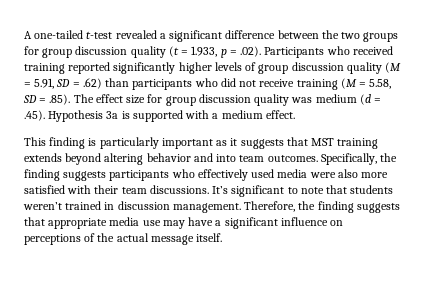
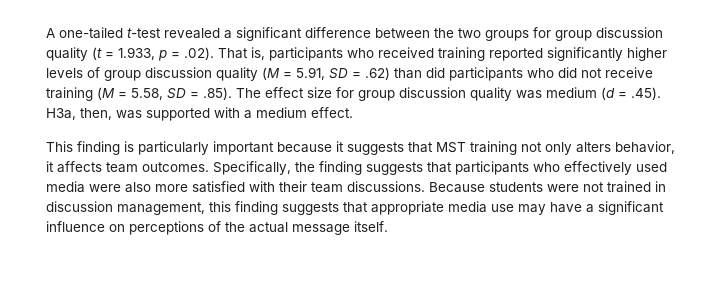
[264,47,325,58] Participants -> [218,47,343,61] That is, participants
(130, 82) none -> [426,67,445,78] did
[48,110,130,122] Hypothesis 3a is -> [46,108,142,120] H3a, then, was
[216,140,228,146] as -> [277,142,332,153] because
[24,153,237,165] extends beyond altering behavior and into -> [521,141,675,155] [46,161,102,173] not only alters behavior, it affects
(107, 176) none -> [427,162,452,173] that
[212,185,394,197] [23,201,316,213] It’s significant to note that students weren’t trained in discussion management. Therefore, the -> [429,181,666,193] [46,201,231,215] Because students were not trained in discussion management, this

